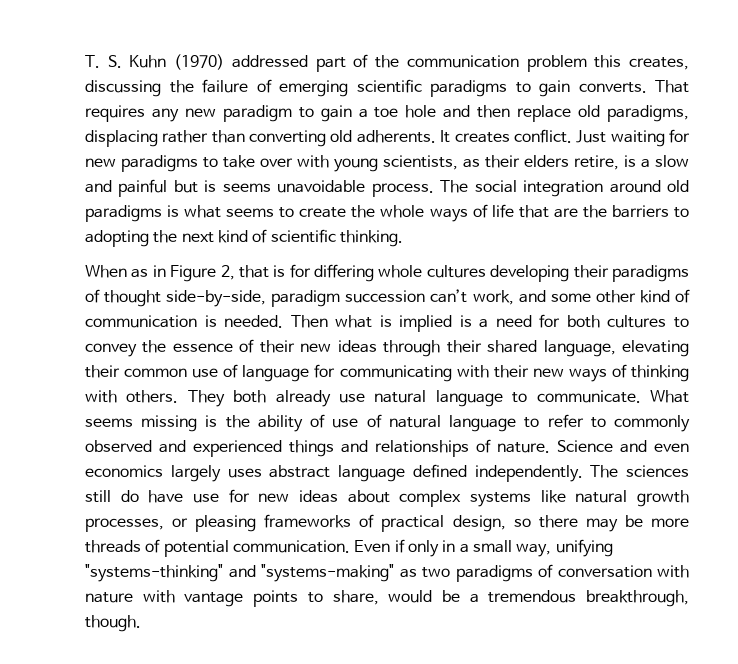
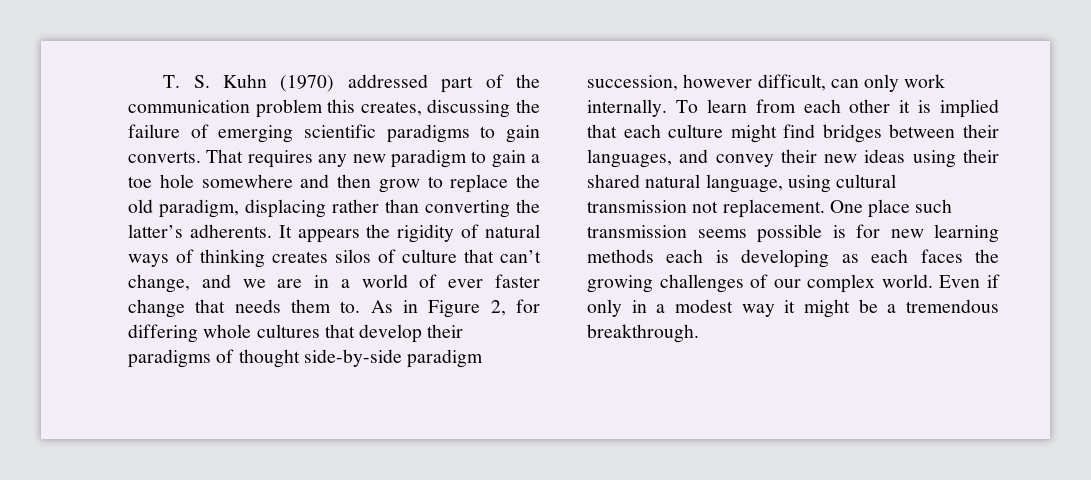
(437, 111) none -> [201,174,293,188] somewhere
[517,105,689,122] [85,129,691,147] [85,155,689,172] [85,179,689,197] [85,204,689,222] [85,229,403,247] [85,265,149,278] replace old paradigms, displacing rather than converting old adherents. It creates conflict. Just waiting for new paradigms to take over with young scientists, as their elders retire, is a slow and painful but is seems unavoidable process. The social integration around old paradigms is what seems to create the whole ways of life that are the barriers to adopting the next kind of scientific thinking. // When as -> [378,174,540,193] [128,199,540,218] [128,224,540,243] [128,249,541,268] [128,274,540,293] [128,299,393,318] grow to replace the old paradigm, displacing rather than converting the latter’s adherents. It appears the rigidity of natural ways of thinking creates silos of culture that can’t change, and we are in a world of ever faster change that needs them to. As
[238,265,286,278] that is -> (506, 308) none
[490,265,570,282] developing -> [324,324,423,343] that develop
[166,289,690,307] [85,314,690,332] [85,339,255,357] side-by-side, paradigm succession can’t work, and some other kind of communication is needed. Then what is implied is a need for both cultures to convey the essence of -> [303,349,484,368] [587,74,946,92] [587,99,999,118] [587,124,999,143] [587,149,774,168] side-by-side paradigm succession, however difficult, can only work internally. To learn from each other it is implied that each culture might find bridges between their languages, and convey
[383,340,441,357] through -> [912,150,956,168] using
[543,340,689,357] [85,364,689,382] [85,390,689,407] [85,414,690,432] [85,439,689,457] [85,464,689,482] [85,489,689,507] [85,514,690,532] [85,539,350,557] language, elevating their common use of language for communicating with their new ways of thinking with others. They both already use natural language to communicate. What seems missing is the ability of use of natural language to refer to commonly observed and experienced things and relationships of nature. Science and even economics largely uses abstract language defined independently. The sciences still do have use for new ideas about complex systems like natural growth processes, or pleasing frameworks of practical design, so there may be more threads of potential communication. -> [645,174,897,193] [587,199,953,218] [587,224,999,243] [587,249,999,268] [587,274,933,293] natural language, using cultural transmission not replacement. One place such transmission seems possible is for new learning methods each is developing as each faces the growing challenges of our complex world.
[472,539,613,557] [85,564,689,582] [85,590,433,607] small way, unifying "systems-thinking" and "systems-making" as two paradigms of conversation with nature with vantage points to share, would -> [675,299,850,318] modest way it might
[585,590,689,607] [85,615,141,632] breakthrough, though. -> [587,324,699,343] breakthrough.

